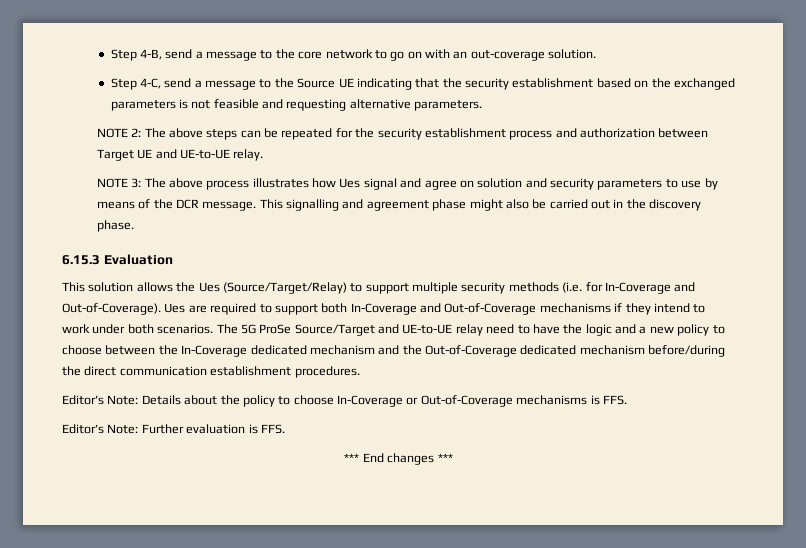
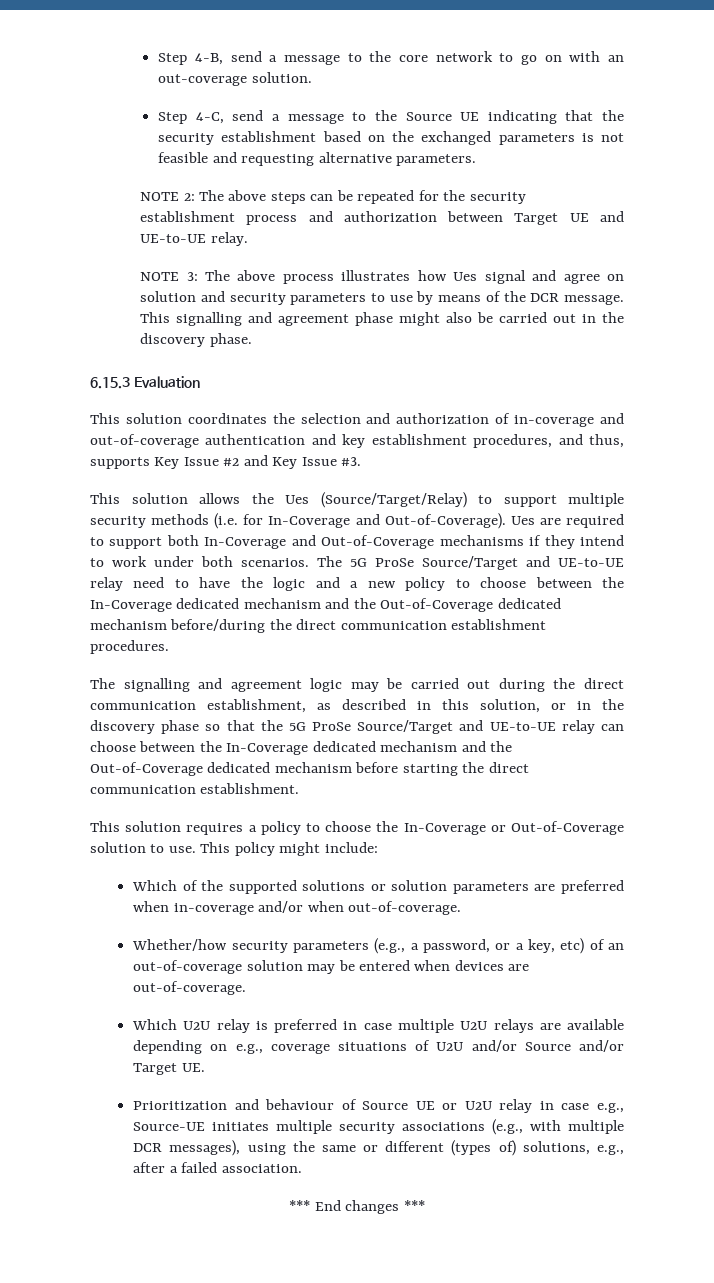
(173, 259) none -> [90,413,625,427] [90,434,625,448] [90,455,362,469] // This solution coordinates the selection and authorization of in-coverage and out-of-coverage authentication and key establishment procedures, and thus, supports Key Issue #2 and Key Issue #3.
[62,395,334,407] Editor’s Note: Details about the policy to choose -> [90,678,625,692] [90,699,624,713] [90,720,624,734] [90,741,513,755] [90,762,529,776] [90,783,300,794] [90,821,399,835] The signalling and agreement logic may be carried out during the direct communication establishment, as described in this solution, or in the discovery phase so that the 5G ProSe Source/Target and UE-to-UE relay can choose between the In-Coverage dedicated mechanism and the Out-of-Coverage dedicated mechanism before starting the direct communication establishment. // This solution requires a policy to choose the
[516,395,627,405] [62,424,285,434] mechanisms is FFS. // Editor’s Note: Further evaluation is FFS. -> [90,842,378,856] [132,880,625,894] [133,901,462,915] [132,938,624,954] [133,960,530,974] [133,981,247,995] [132,1019,624,1033] [133,1040,624,1054] [133,1063,205,1075] [133,1099,625,1113] [133,1119,624,1135] [133,1140,625,1156] [133,1162,302,1173] solution to use. This policy might include: // Which of the supported solutions or solution parameters are preferred when in-coverage and/or when out-of-coverage. // Whether/how security parameters (e.g., a password, or a key, etc) of an out-of-coverage solution may be entered when devices are out-of-coverage. // Which U2U relay is preferred in case multiple U2U relays are available depending on e.g., coverage situations of U2U and/or Source and/or Target UE. // Prioritization and behaviour of Source UE or U2U relay in case e.g., Source-UE initiates multiple security associations (e.g., with multiple DCR messages), using the same or different (types of) solutions, e.g., after a failed association.

